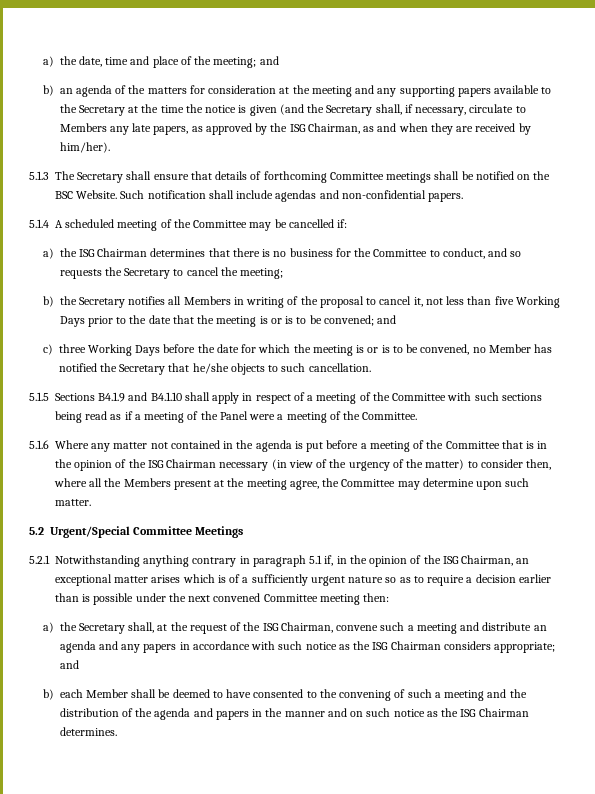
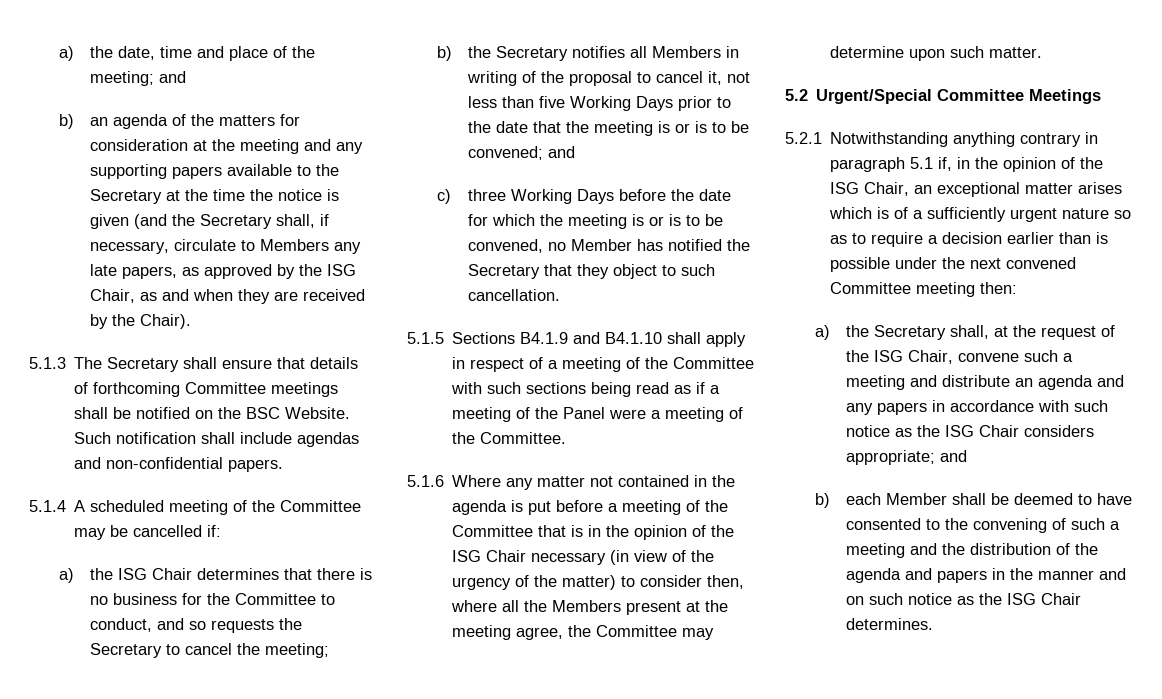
[307,123,360,134] Chairman, -> [89,289,135,303] Chair,
[59,142,110,153] him/her). -> [111,314,191,329] the Chair).
[97,248,148,257] Chairman -> [151,568,192,580] Chair
[192,363,265,375] he/she objects -> [576,264,657,279] they object
[166,459,217,468] Chairman -> [486,550,527,562] Chair
[461,555,514,566] Chairman, -> [864,182,910,196] Chair,
[280,622,333,633] Chairman, -> [907,350,953,364] Chair,
[390,641,441,650] Chairman -> [978,425,1019,437] Chair
[478,708,529,717] Chairman -> [1040,593,1081,605] Chair

